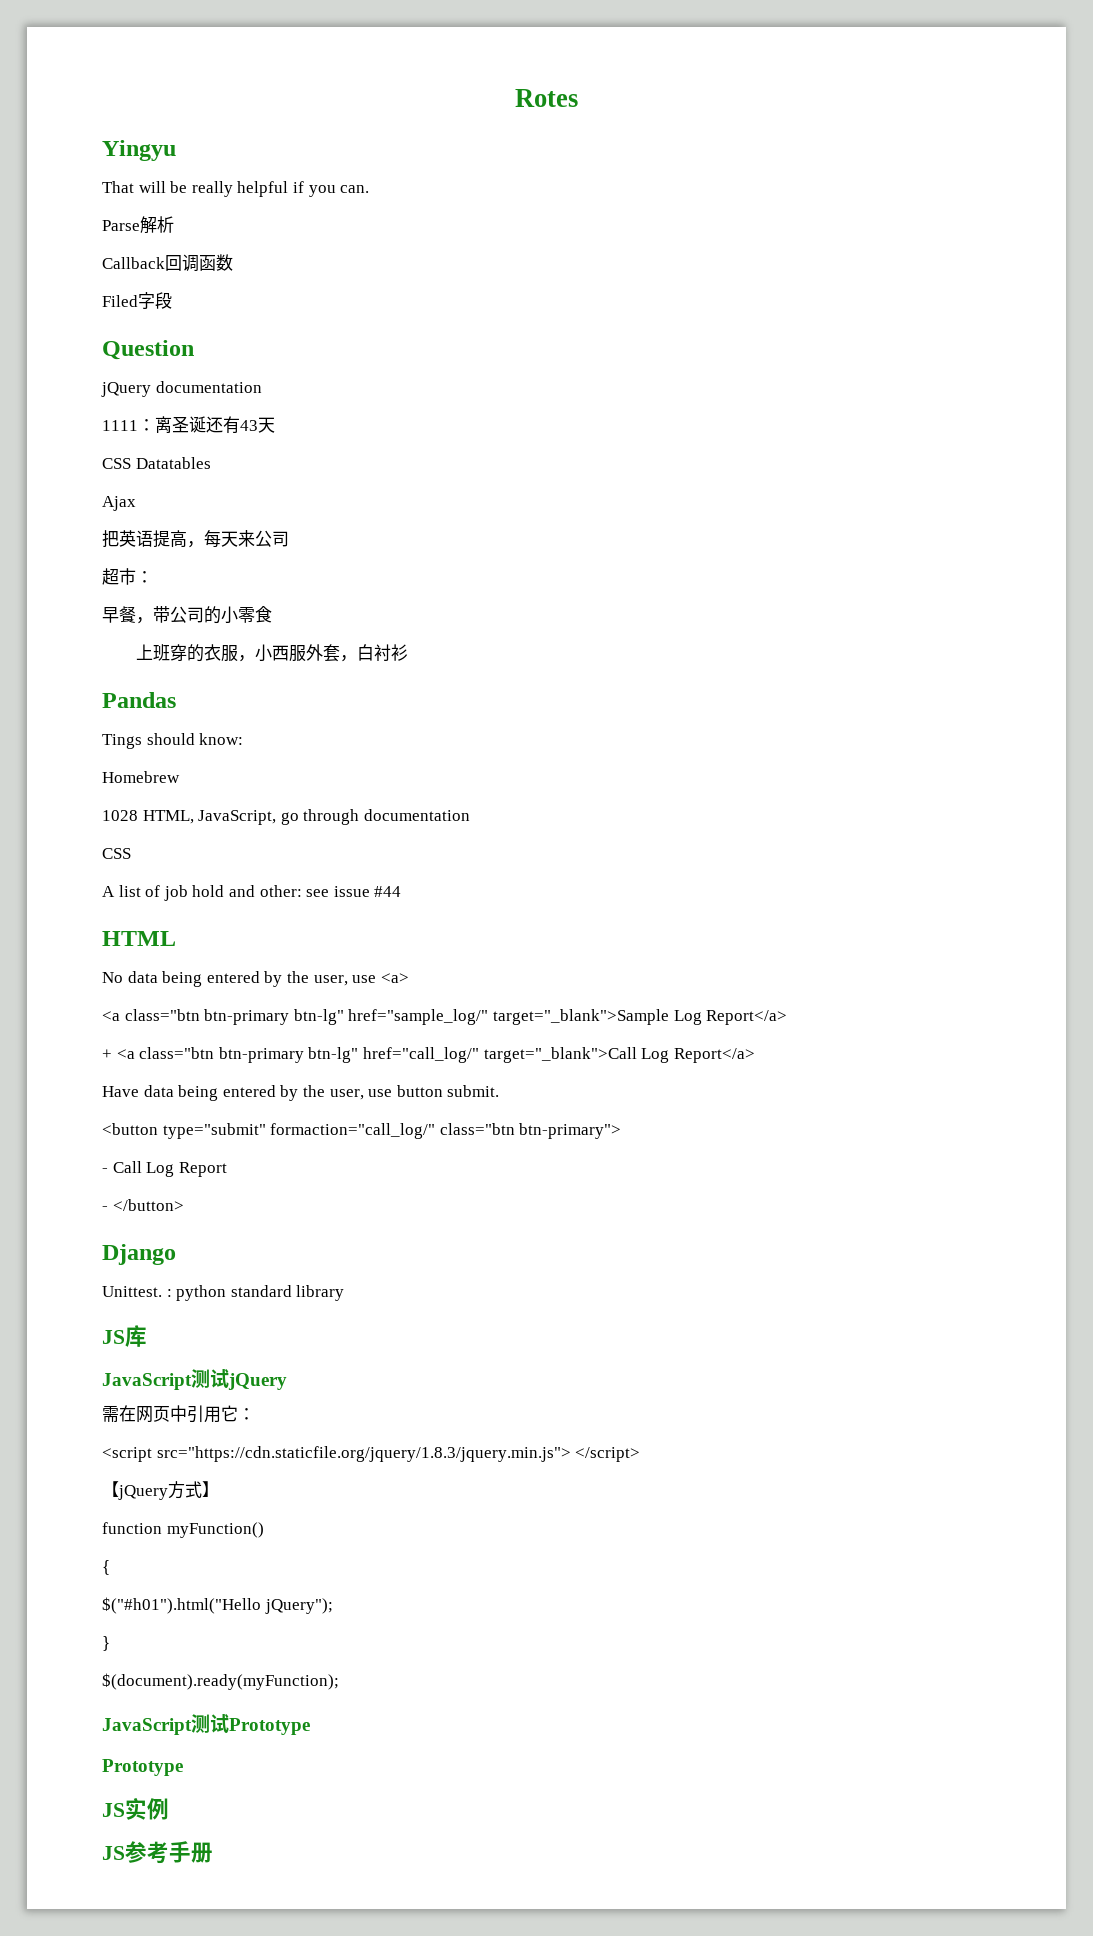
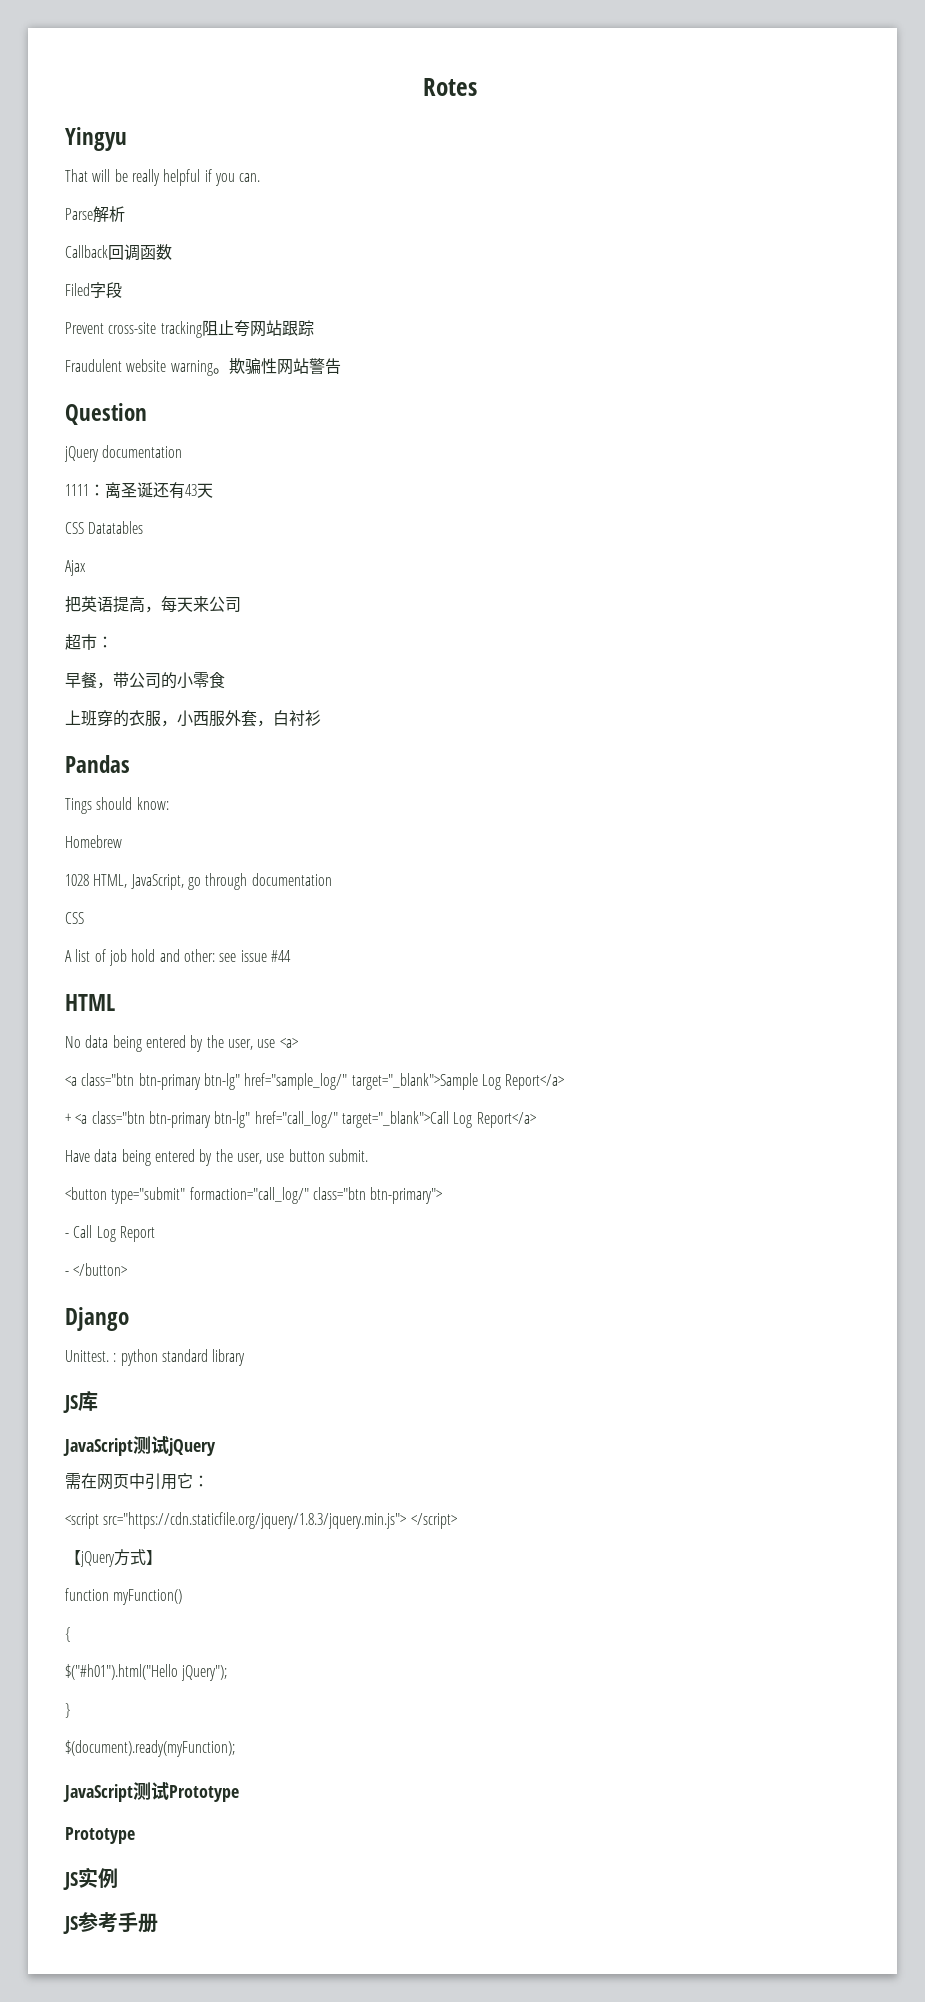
(172, 300) none -> [65,320,314,338] [65,358,341,376] // Prevent cross-site tracking阻止夸网站跟踪 // Fraudulent website warning。欺骗性网站警告

